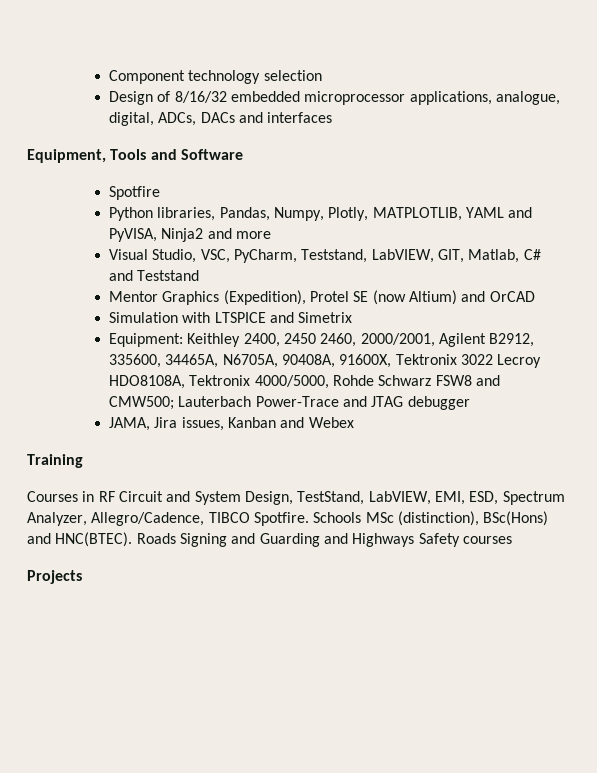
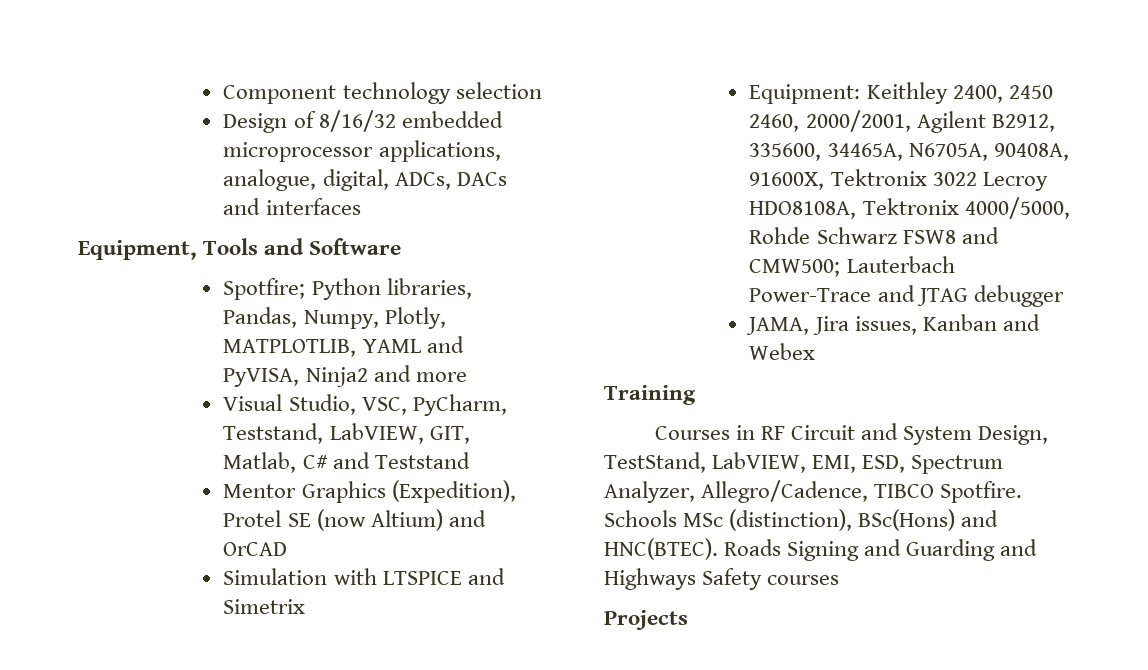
[109,186,161,200] Spotfire // -> [223,278,306,300] Spotfire;

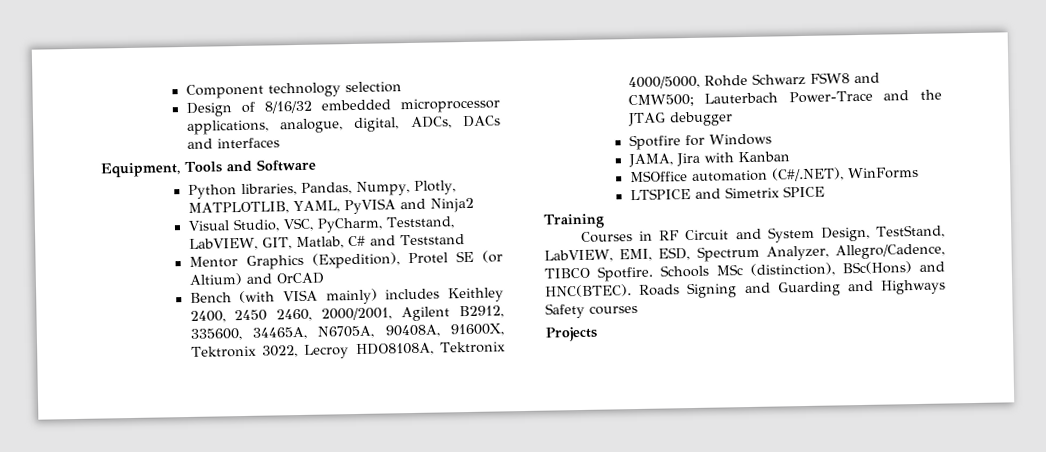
[223,278,306,300] Spotfire; -> (316, 165) none
[362,336,464,353] [223,368,300,387] YAML and PyVISA, -> [292,198,426,215] YAML, PyVISA and
[373,365,467,382] and more -> (474, 205) none
[316,509,366,531] (now -> [481,250,503,263] (or
[223,568,505,585] [223,599,306,614] [749,84,861,104] Simulation with LTSPICE and Simetrix // Equipment: -> [189,288,441,305] Bench (with VISA mainly) includes
[932,172,977,186] 3022 -> [261,345,298,358] 3022,
(915, 293) none -> [920,89,942,100] the
(1064, 296) none -> [628,133,772,151] // Spotfire for Windows
[854,316,917,335] issues, -> [703,152,734,163] with
[1002,314,1040,331] [749,343,816,360] and Webex -> [629,166,919,183] [629,185,825,201] // MSOffice automation (C#/.NET), WinForms // LTSPICE and Simetrix SPICE

